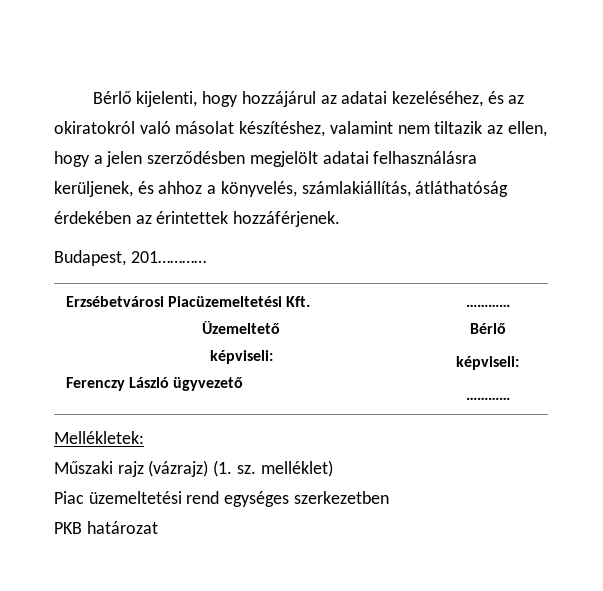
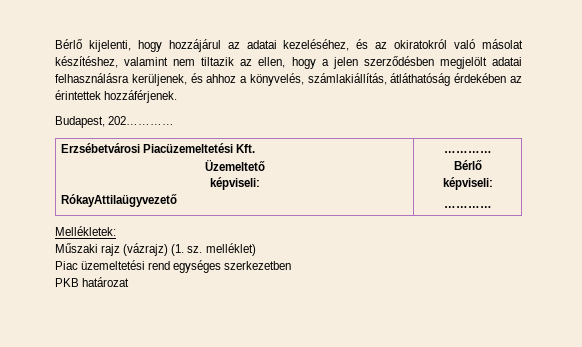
[130,251,206,263] 201………… -> [108,116,175,125] 202…………
[65,377,244,391] Ferenczy László ügyvezető -> [61,194,178,207] RókayAttilaügyvezető

